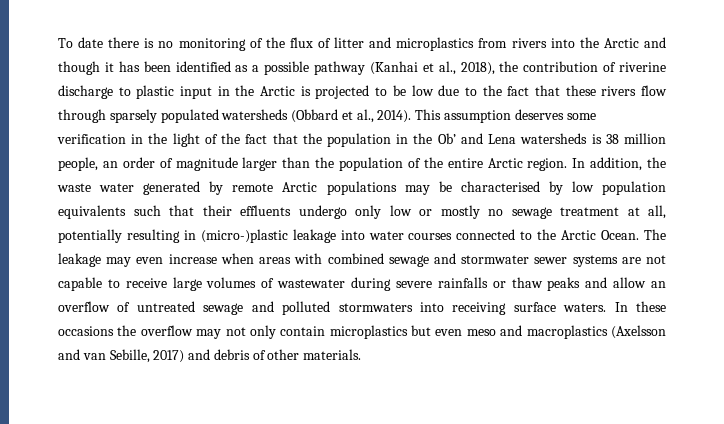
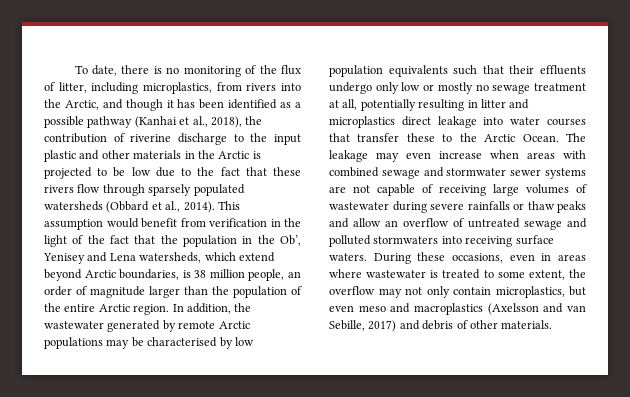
[78,37,104,48] date -> [91,65,117,76] date,
[334,37,475,51] litter and microplastics -> [58,82,212,94] litter, including microplastics,
[603,38,639,48] Arctic -> [64,100,99,110] Arctic,
[136,85,213,99] plastic input -> [250,133,301,145] [44,150,182,162] the input plastic and other materials
[514,109,596,120] deserves some -> [106,218,206,228] would benefit from
[437,133,588,144] Ob’ and Lena watersheds -> [280,235,301,246] [43,252,275,264] [44,269,180,281] Ob’, Yenisey and Lena watersheds, which extend beyond Arctic boundaries,
[57,183,135,192] waste water -> [44,321,104,329] wastewater
[200,229,288,243] (micro-)plastic -> [480,99,530,109] [329,116,431,128] litter and microplastics direct
[456,229,516,240] connected -> [329,133,435,142] that transfer these
[107,278,167,288] to receive -> [422,184,486,196] of receiving
[614,301,666,312] [58,326,114,336] In these occasions -> [373,252,586,264] [329,269,565,280] During these occasions, even in areas where wastewater is treated to some extent,
[329,325,408,339] microplastics -> [495,286,565,298] microplastics,

